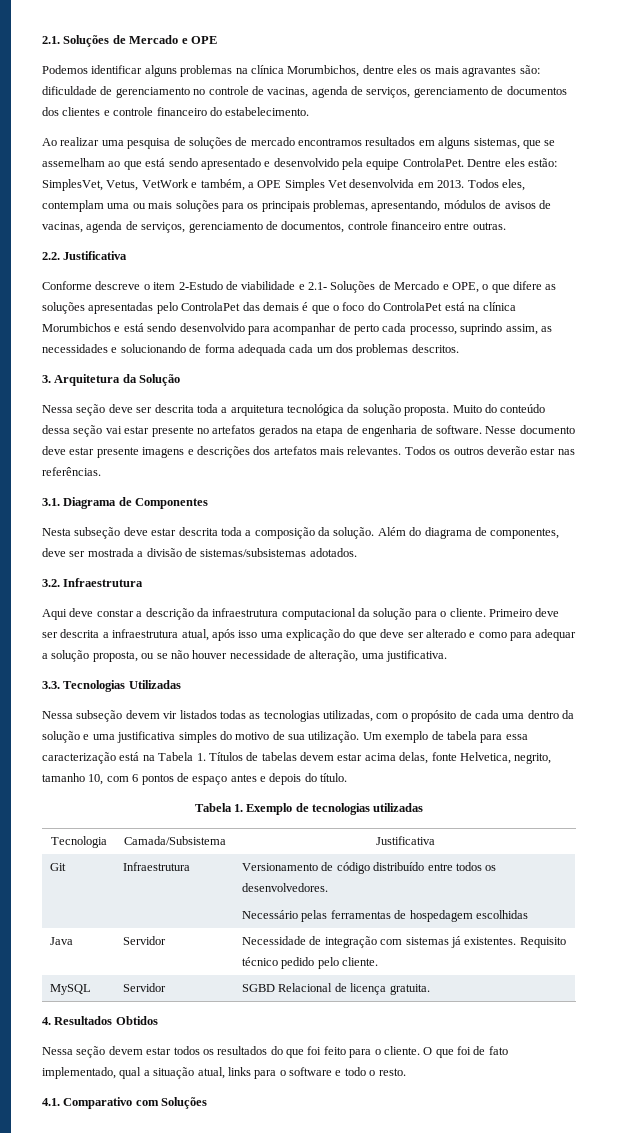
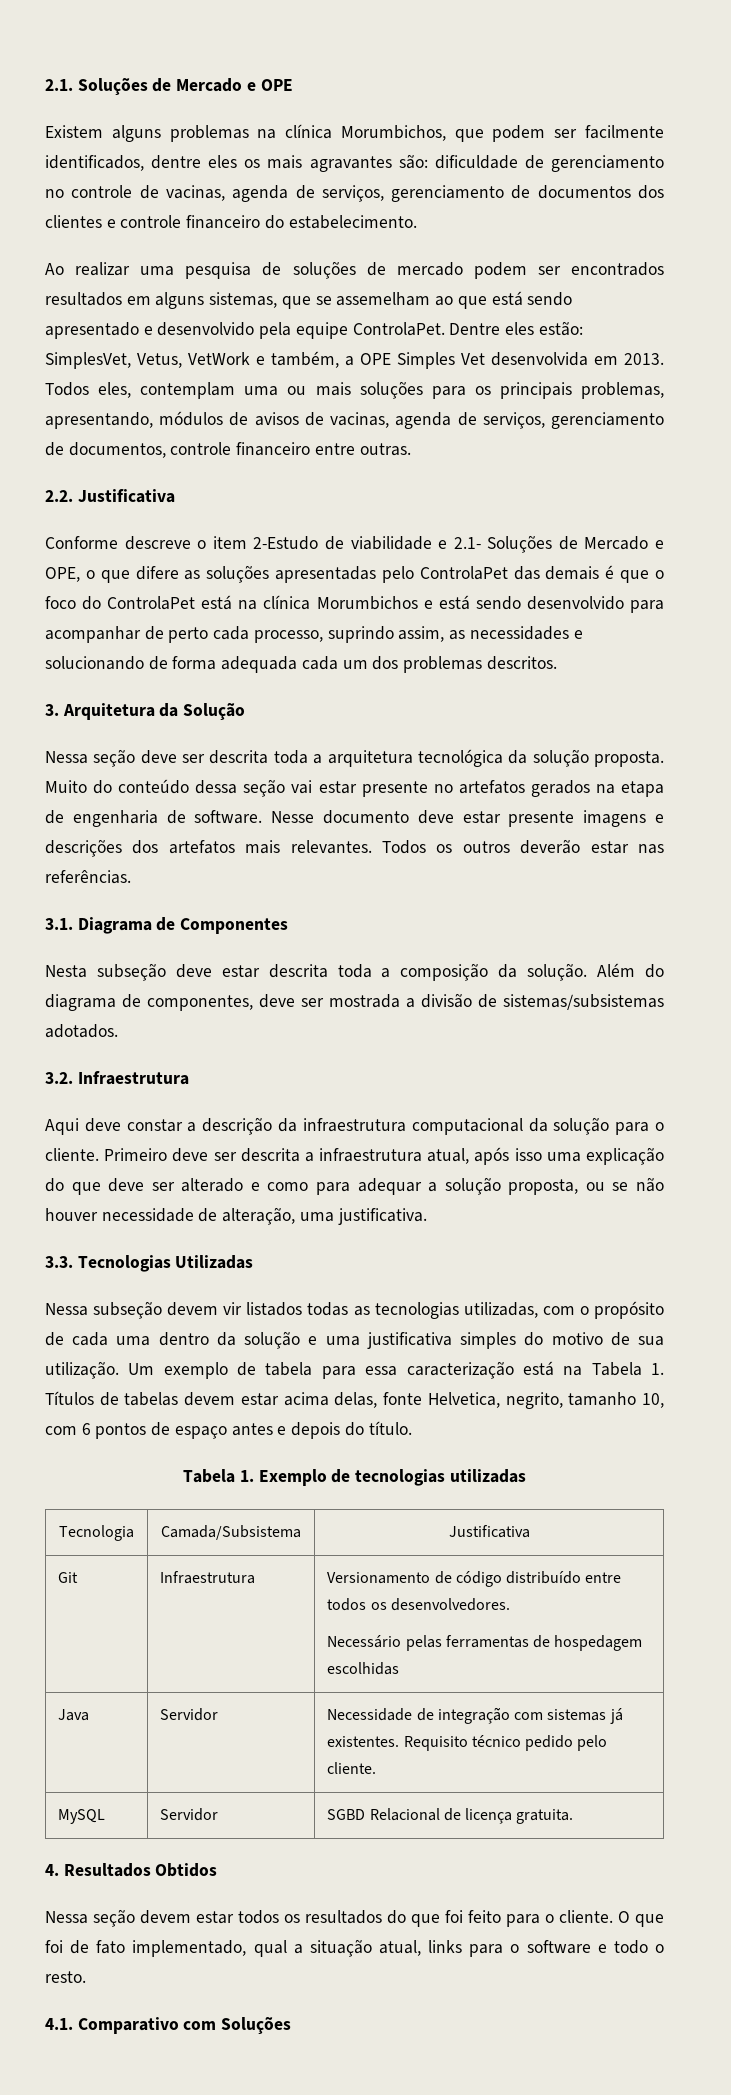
[42,65,143,74] Podemos identificar -> [45,125,103,138] Existem
(360, 71) none -> [454,125,664,142] [45,155,144,171] que podem ser facilmente identificados,
[298,138,362,146] encontramos -> [473,262,665,279] podem ser encontrados

